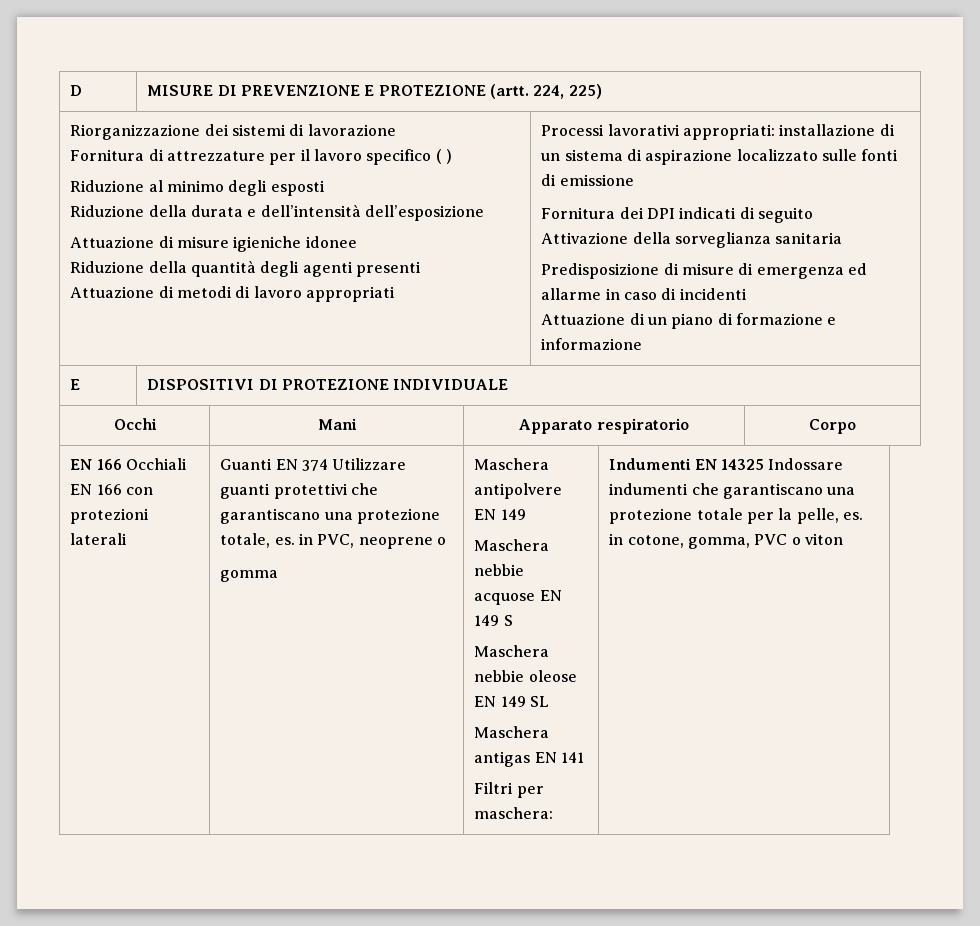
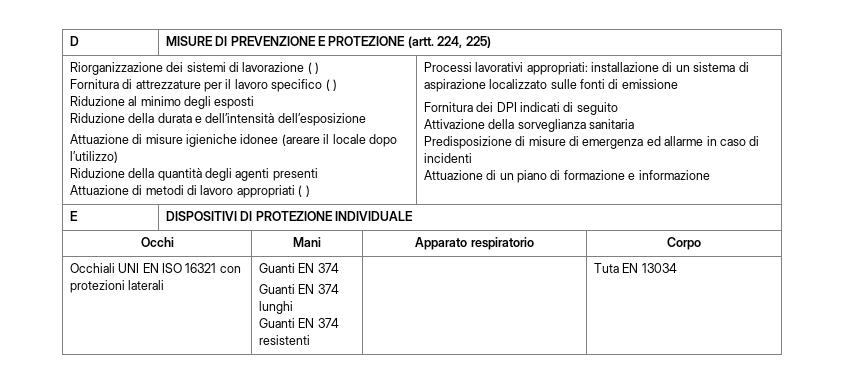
(396, 130) none -> [307,62,320,74] ( )
(357, 242) none -> [281,134,397,147] [69,151,118,163] (areare il locale dopo l’utilizzo)
(395, 294) none -> [298,185,310,197] ( )
[70,458,187,470] [70,484,122,495] EN 166 Occhiali EN 166 -> [69,263,217,273] Occhiali UNI EN ISO 16321
[332,458,407,470] [220,483,378,499] [220,508,440,524] [220,533,446,549] [220,570,279,582] [474,458,550,470] [474,483,563,499] [474,509,526,520] [474,539,550,551] [474,564,525,576] [474,590,562,605] [474,615,513,626] [474,645,550,657] [474,670,577,682] [474,696,549,707] [474,726,550,738] [474,751,584,767] [474,782,544,798] [474,807,554,819] [609,458,844,470] [609,483,856,499] [609,508,863,524] [609,533,843,549] Utilizzare guanti protettivi che garantiscano una protezione totale, es. in PVC, neoprene o // gomma | Maschera antipolvere EN 149 // Maschera nebbie acquose EN 149 S // Maschera nebbie oleose EN 149 SL // Maschera antigas EN 141 // Filtri per maschera: | Indumenti EN 14325 Indossare indumenti che garantiscano una protezione totale per la pelle, es. in cotone, gomma, PVC o viton -> [258,284,339,294] [258,301,293,314] [258,318,339,328] [258,335,310,345] [593,263,677,273] // Guanti EN 374 lunghi // Guanti EN 374 resistenti | | Tuta EN 13034

